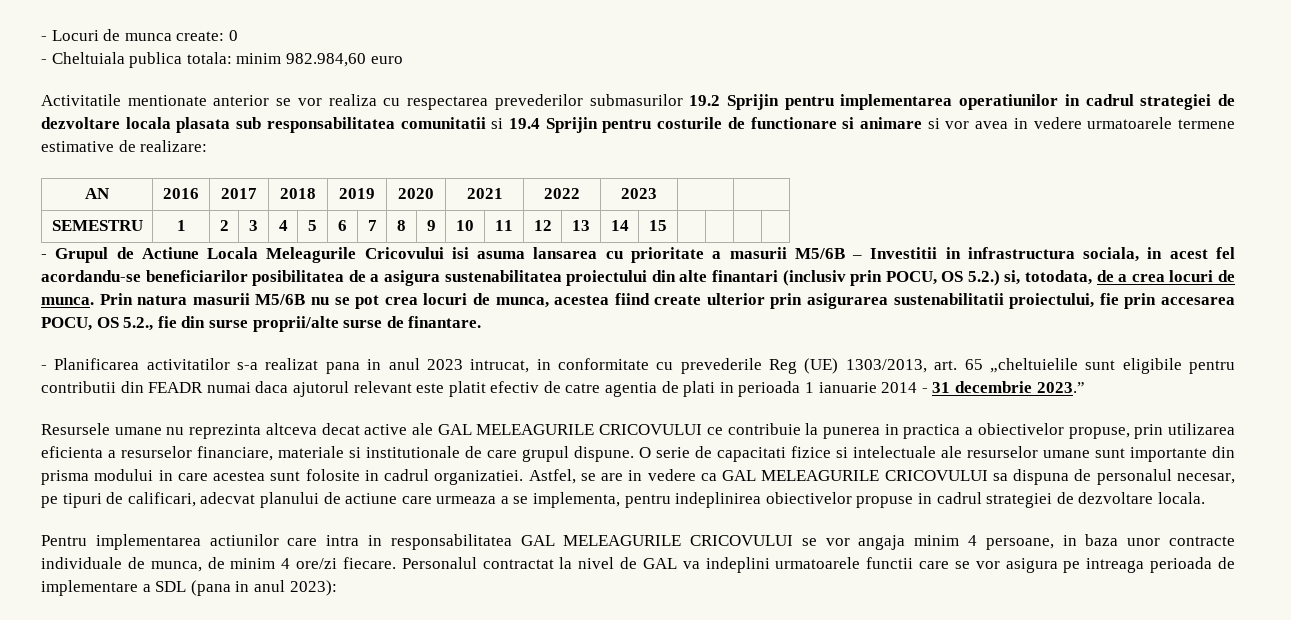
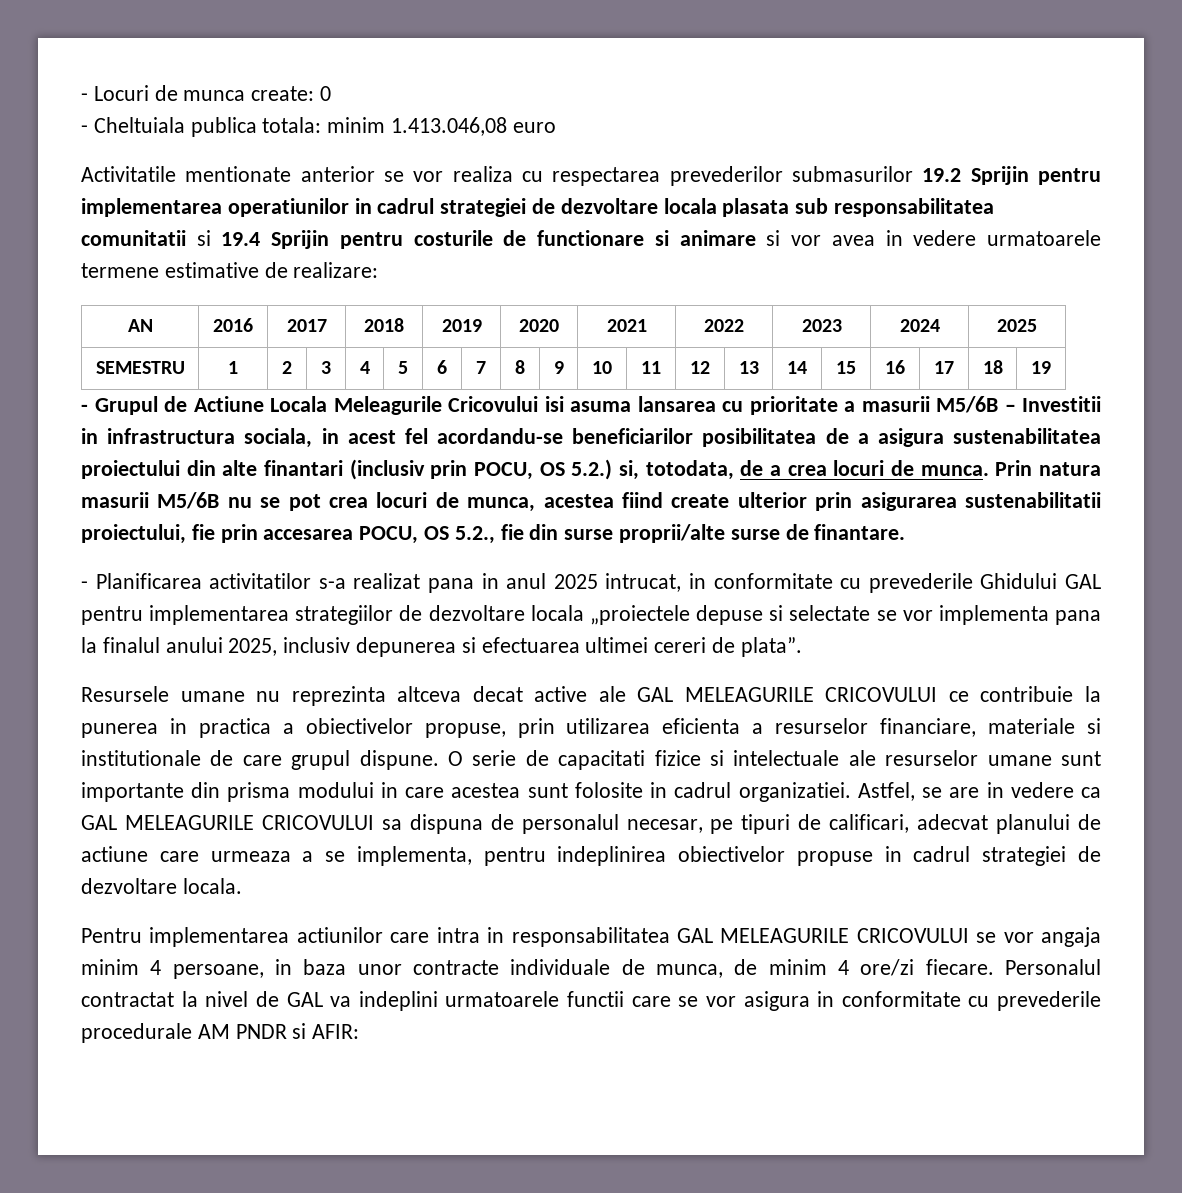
[285,53,366,67] 982.984,60 -> [391,117,508,136] 1.413.046,08
(657, 193) | -> [899,319,940,332] [997,319,1037,332] 2024 | 2025
(667, 225) | | | -> [885,360,905,374] [934,361,954,374] [982,360,1003,374] [1031,361,1051,374] 16 | 17 | 18 | 19
[426,359,463,370] 2023 -> [553,574,598,589] 2025
[769,358,1235,374] [41,381,1085,397] Reg (UE) 1303/2013, art. 65 „cheltuielile sunt eligibile pentru contributii din FEADR numai daca ajutorul relevant este platit efectiv de catre agentia de plati in perioada 1 ianuarie 2014 - 31 decembrie 2023.” -> [980,573,1102,589] [81,605,1101,625] [81,637,802,657] Ghidului GAL pentru implementarea strategiilor de dezvoltare locala „proiectele depuse si selectate se vor implementa pana la finalul anului 2025, inclusiv depunerea si efectuarea ultimei cereri de plata”.
[1063,557,1236,573] [41,580,337,596] pe intreaga perioada de implementare a SDL (pana in anul 2023): -> [817,991,1101,1011] [81,1023,360,1043] in conformitate cu prevederile procedurale AM PNDR si AFIR:

